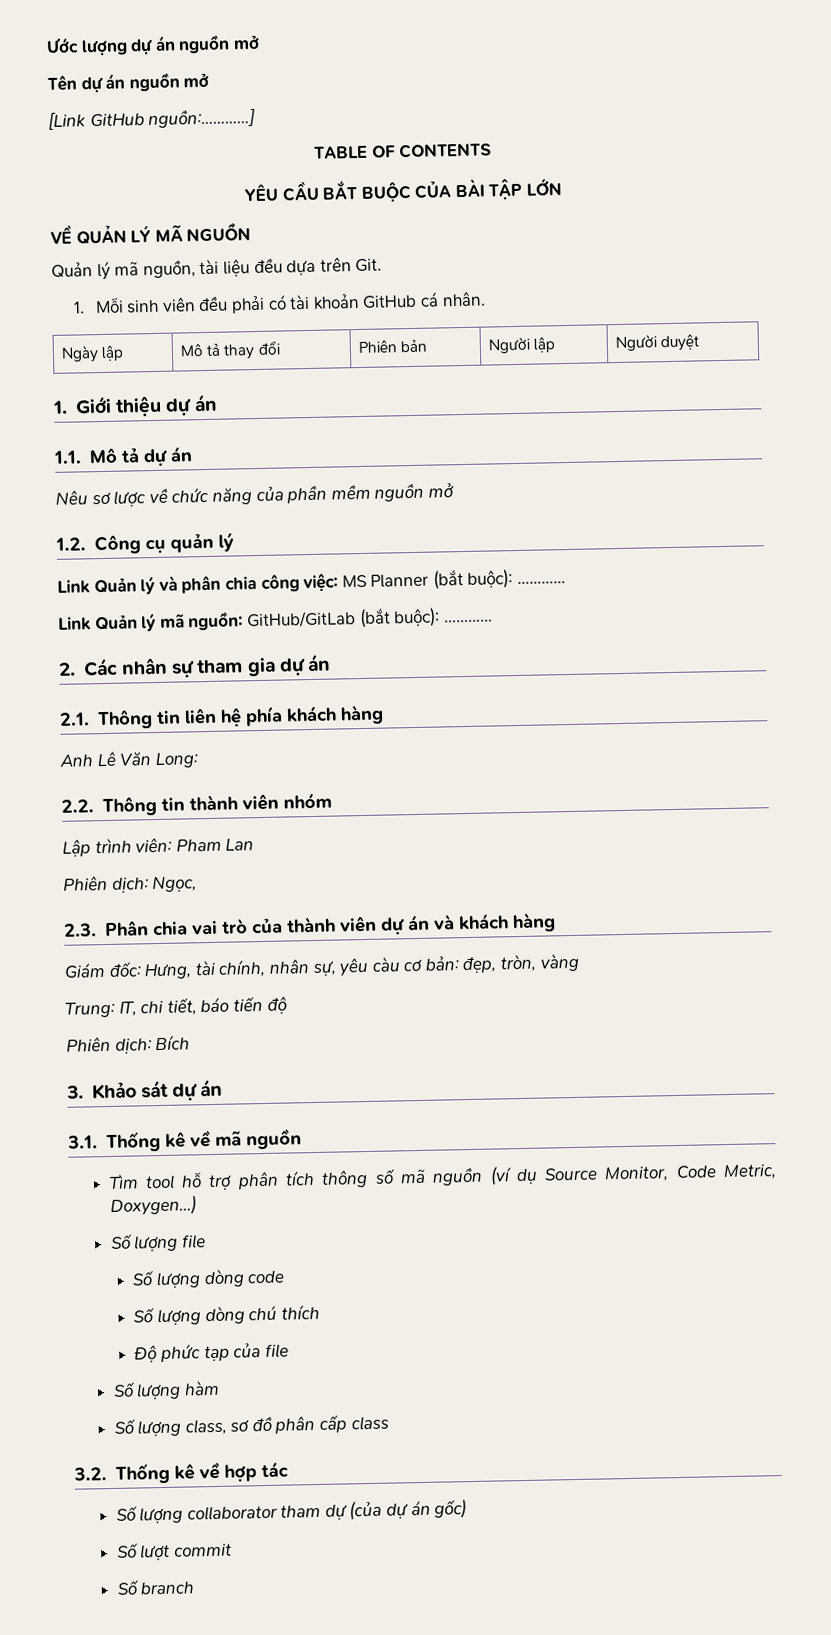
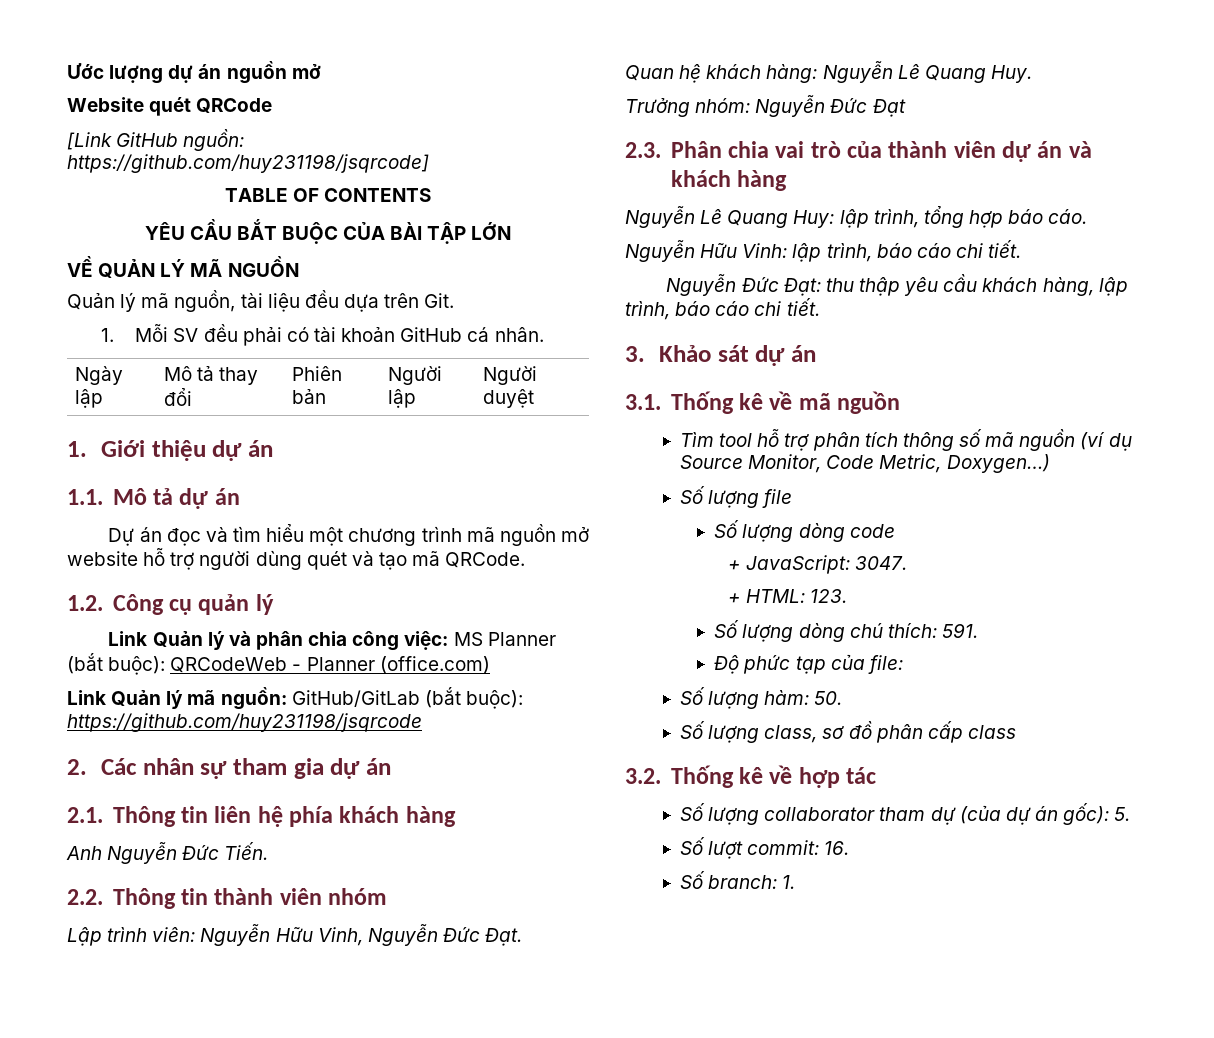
[47,72,210,94] Tên dự án nguồn mở -> [67,97,273,116] Website quét QRCode
[148,107,256,129] nguồn:…………] -> [183,129,245,151] [67,154,429,173] nguồn: https://github.com/huy231198/jsqrcode]
[126,297,196,314] sinh viên -> [173,328,199,342] SV
[55,482,454,507] Nêu sơ lược về chức năng của phần mềm nguồn mở -> [108,524,589,546] [67,548,526,570] Dự án đọc và tìm hiểu một chương trình mã nguồn mở website hỗ trợ người dùng quét và tạo mã QRCode.
[517,581,567,584] ………… -> [170,656,490,674] QRCodeWeb - Planner (office.com)
[443,619,493,623] ………… -> [67,713,422,732] https://github.com/huy231198/jsqrcode
[96,751,198,769] Lê Văn Long: -> [107,842,269,864] Nguyễn Đức Tiến.
[175,838,255,852] [63,875,198,893] Pham Lan // Phiên dịch: Ngọc, -> [200,924,523,946] [625,61,1032,83] [625,95,906,117] Nguyễn Hữu Vinh, Nguyễn Đức Đạt. // Quan hệ khách hàng: Nguyễn Lê Quang Huy. // Trưởng nhóm: Nguyễn Đức Đạt
[64,952,580,980] [65,995,287,1018] [66,1034,191,1054] Giám đốc: Hưng, tài chính, nhân sự, yêu càu cơ bản: đẹp, tròn, vàng // Trung: IT, chi tiết, báo tiến độ // Phiên dịch: Bích -> [625,206,1088,228] [625,240,1022,262] [666,274,1128,296] [625,298,820,320] Nguyễn Lê Quang Huy: lập trình, tổng hợp báo cáo. // Nguyễn Hữu Vinh: lập trình, báo cáo chi tiết. // Nguyễn Đức Đạt: thu thập yêu cầu khách hàng, lập trình, báo cáo chi tiết.
(285, 1277) none -> [727,555,907,574] [727,589,847,603] // + JavaScript: 3047. // + HTML: 123.
[280,1303,320,1320] thích -> [887,623,978,638] thích: 591.
[264,1343,289,1359] [112,1379,220,1400] file // Số lượng hàm -> [867,655,903,674] [680,687,843,709] file: // Số lượng hàm: 50.
[434,1499,468,1519] gốc) -> [1063,803,1131,825] gốc): 5.
[173,1543,232,1557] [116,1579,195,1595] commit // Số branch -> [747,840,850,855] [680,871,796,889] commit: 16. // Số branch: 1.

